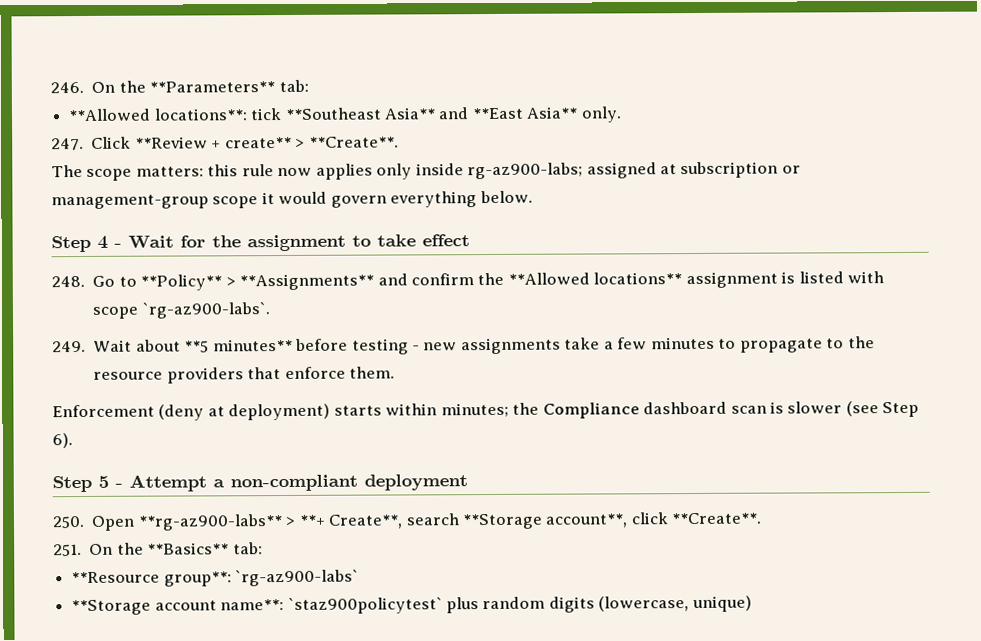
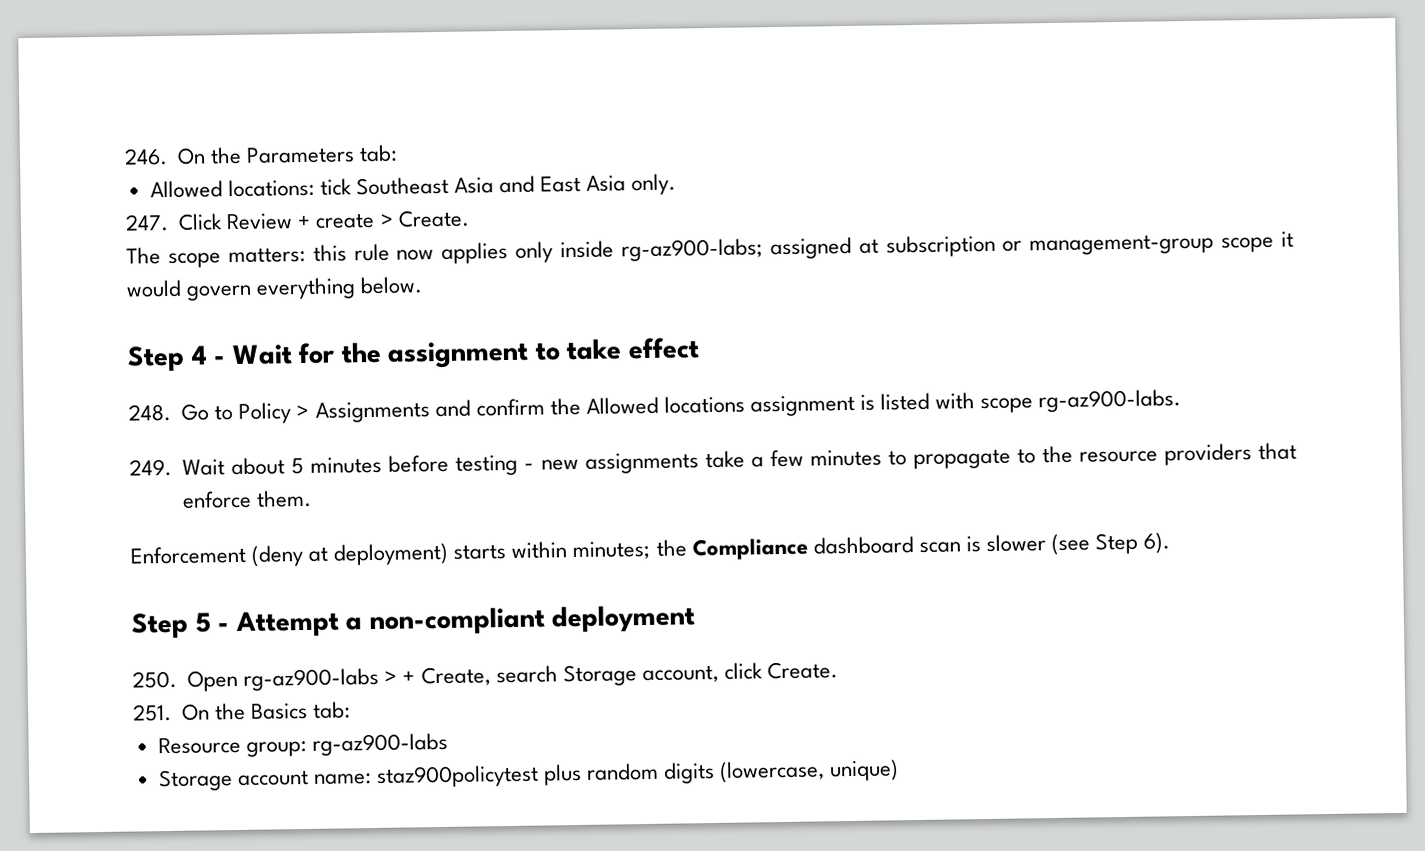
[149,79,309,93] [68,106,622,123] [51,136,399,151] **Parameters** tab: // **Allowed locations**: tick **Southeast Asia** and **East Asia** only. // 247. Click **Review + create** > **Create**. -> [246,144,399,164] [149,173,677,199] [125,209,470,232] Parameters tab: // Allowed locations: tick Southeast Asia and East Asia only. // 247. Click Review + create > Create.
[140,273,375,291] **Policy** > **Assignments** -> [238,401,430,424] Policy > Assignments
[507,272,683,285] **Allowed locations** -> [585,395,745,415] Allowed locations
[141,302,270,319] `rg-az900-labs`. -> [1038,389,1182,413] rg-az900-labs.
[184,338,293,353] **5 minutes** -> [291,456,383,475] 5 minutes
[137,512,762,531] **rg-az900-labs** > **+ Create**, search **Storage account**, click **Create**. -> [243,661,838,691] rg-az900-labs > + Create, search Storage account, click Create.
[147,542,263,555] [71,569,360,587] [71,597,443,616] **Basics** tab: // **Resource group**: `rg-az900-labs` // **Storage account name**: `staz900policytest` -> [251,701,352,720] [157,732,448,757] [157,764,539,792] Basics tab: // Resource group: rg-az900-labs // Storage account name: staz900policytest

